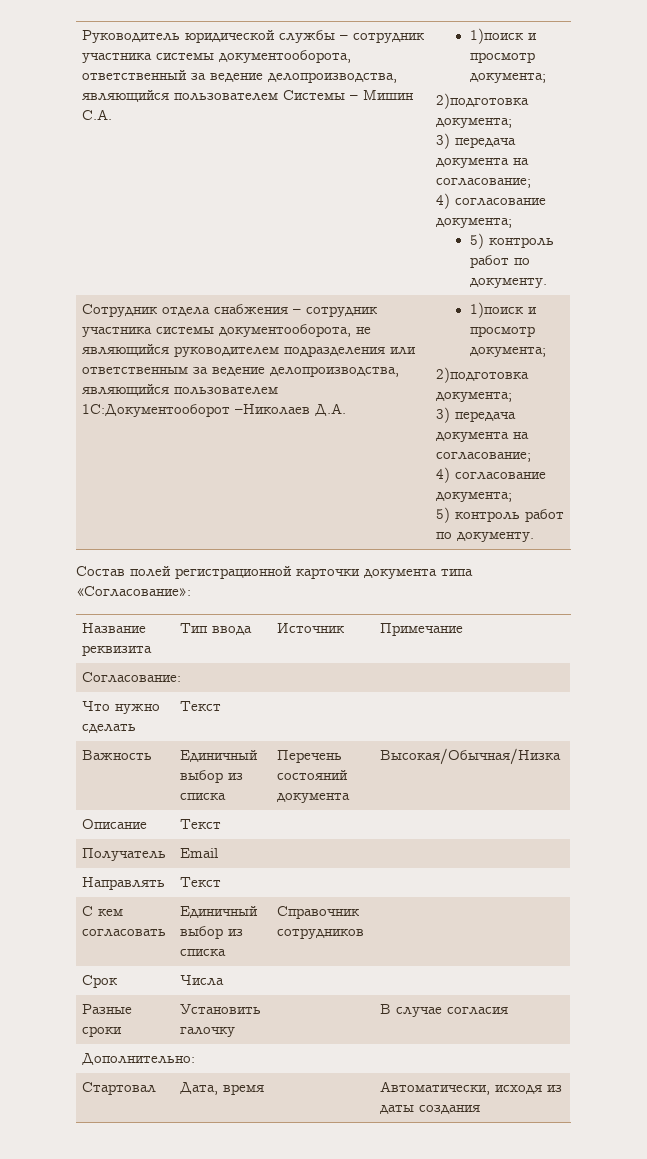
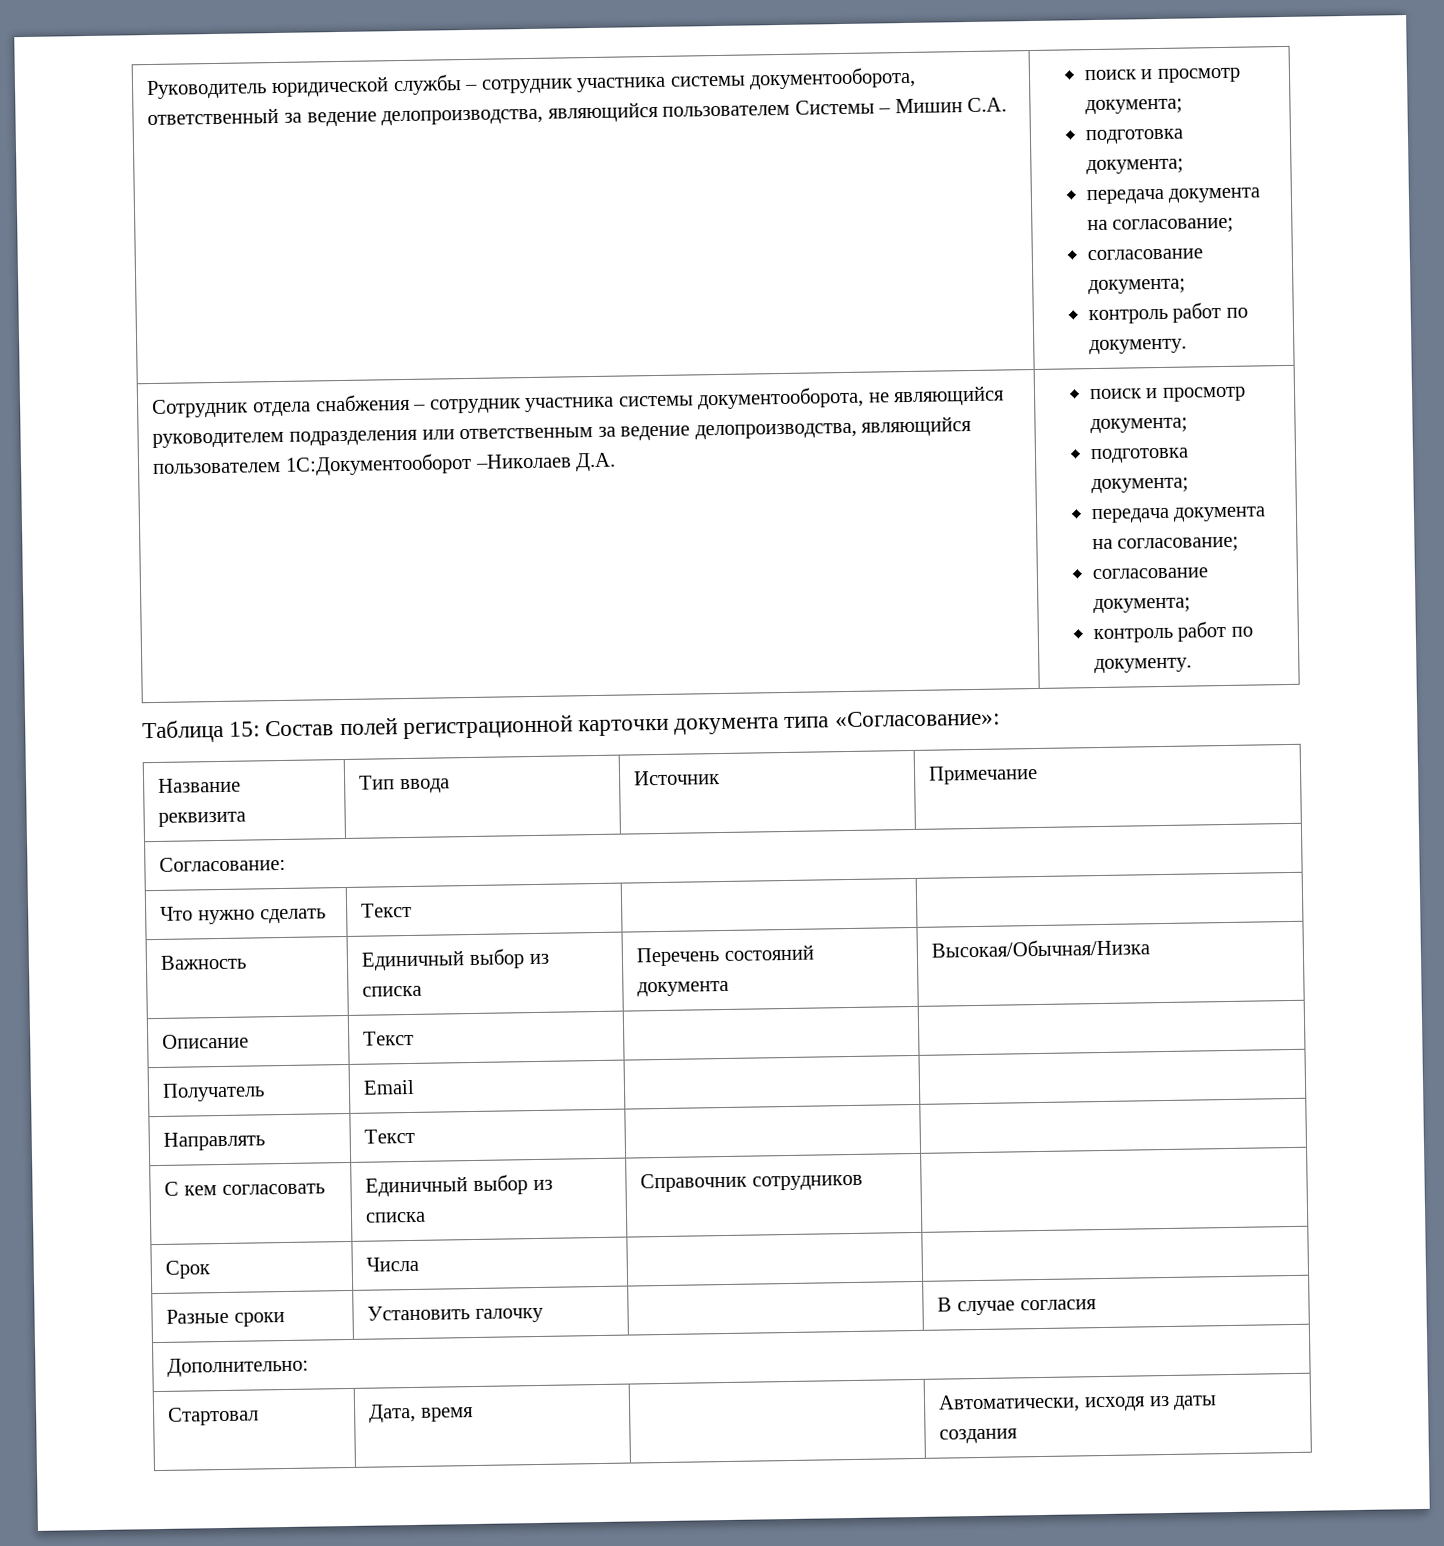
[469,28,537,44] [469,52,535,63] [469,73,546,83] [436,93,530,109] [436,118,513,128] [436,133,517,149] [436,158,530,168] [436,178,532,188] [436,193,547,209] [436,218,513,228] [469,233,484,249] 1)поиск и просмотр документа; // 2)подготовка документа; // 3) передача документа на согласование; // 4) согласование документа; // 5) -> [1083,67,1241,84] [1084,98,1183,115] [1084,128,1184,145] [1085,158,1184,175] [1085,187,1261,205] [1086,217,1235,234] [1086,248,1203,261] [1087,278,1186,295] поиск и просмотр документа; // подготовка документа; // передача документа на согласование; // согласование документа; //
[469,302,537,318] [469,326,535,337] [469,347,546,357] [436,367,530,383] [436,392,513,402] [436,407,517,423] [436,432,530,442] [436,452,532,462] [436,467,547,483] [436,492,513,502] [436,507,565,523] [436,532,535,542] 1)поиск и просмотр документа; // 2)подготовка документа; // 3) передача документа на согласование; // 4) согласование документа; // 5) контроль работ по документу. // -> [1088,386,1246,402] [1089,417,1188,434] [1089,447,1189,464] [1090,477,1189,494] [1090,506,1267,524] [1091,536,1240,553] [1091,567,1208,580] [1092,597,1191,614] [1092,620,1253,644] [1093,657,1192,674] [142,719,261,744] поиск и просмотр документа; // подготовка документа; // передача документа на согласование; // согласование документа; // контроль работ по документу. // Таблица 15:

